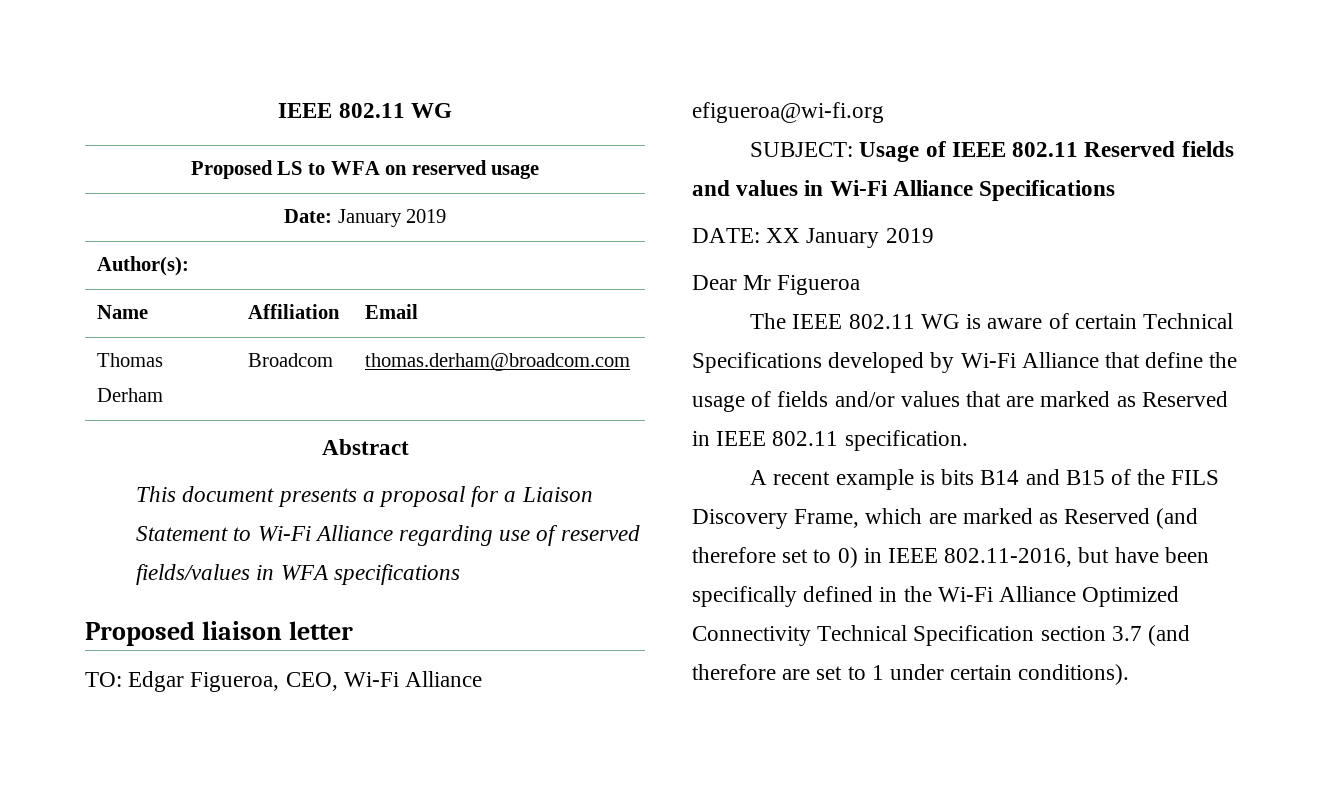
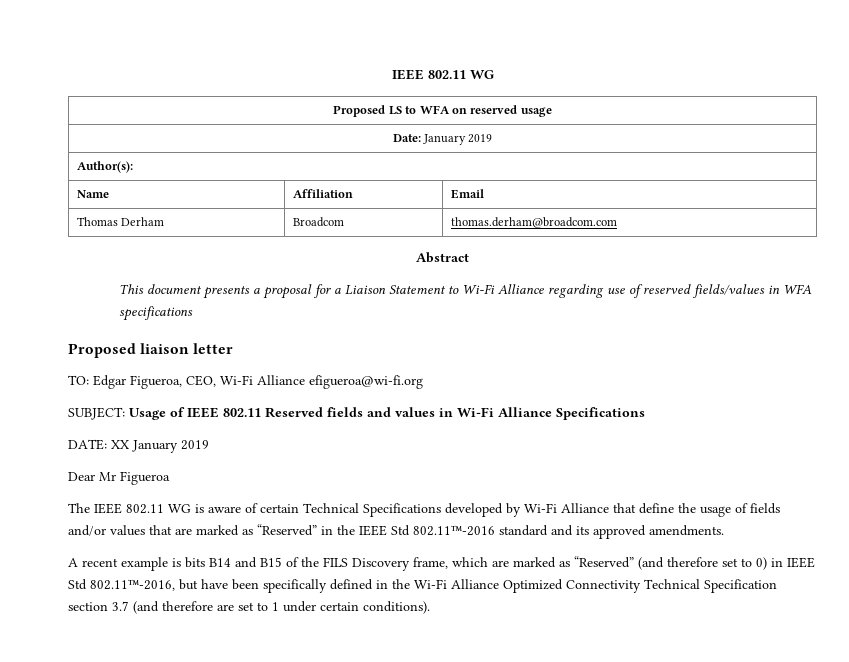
[1141,391,1228,407] [692,430,968,451] Reserved in IEEE 802.11 specification. -> [257,524,724,539] “Reserved” in the IEEE Std 802.11™-2016 standard and its approved amendments.
[794,509,860,528] Frame, -> [413,557,448,569] frame,
[1064,508,1151,524] Reserved -> [574,556,634,568] “Reserved”
[944,548,1073,567] 802.11-2016, -> [68,579,175,591] Std 802.11™-2016,

